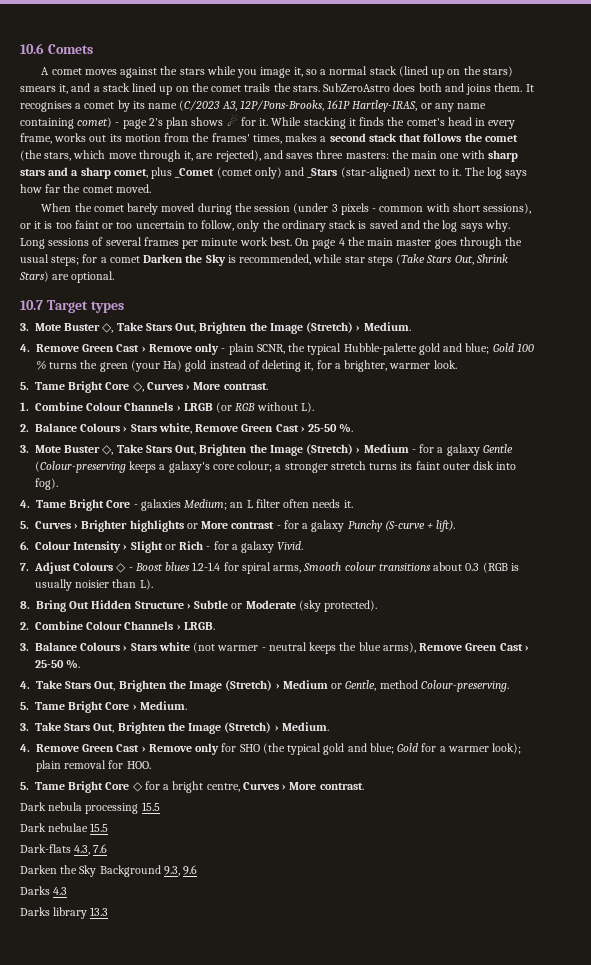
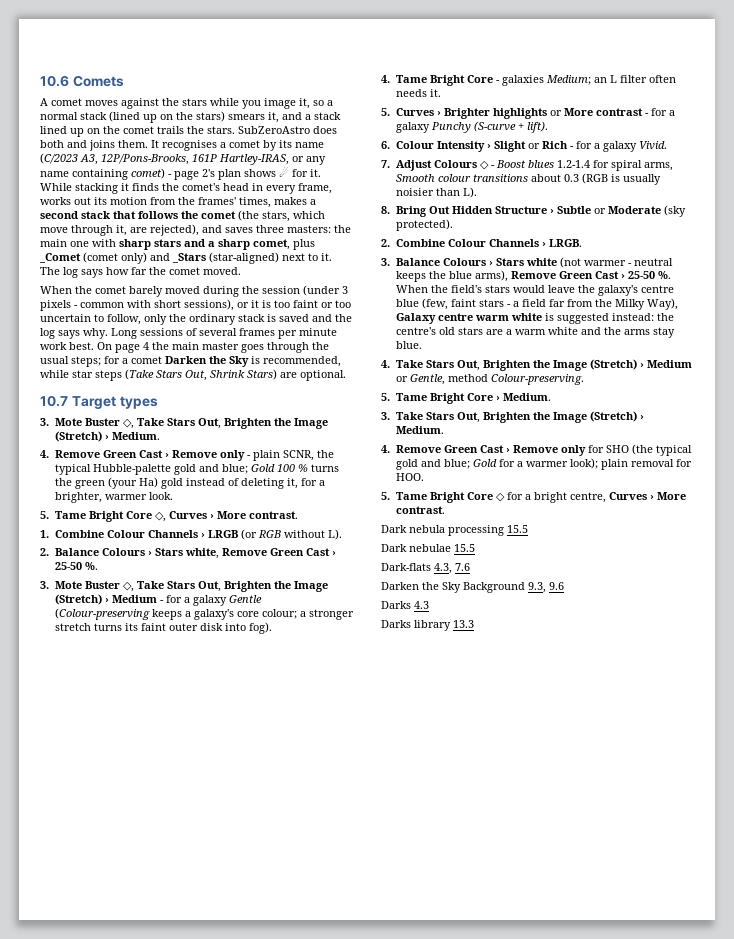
(81, 664) none -> [395,285,674,296] [395,298,678,310] [395,313,674,324] [395,327,675,338] [395,341,422,349] When the field's stars would leave the galaxy's centre blue (few, faint stars - a field far from the Milky Way), Galaxy centre warm white is suggested instead: the centre's old stars are a warm white and the arms stay blue.

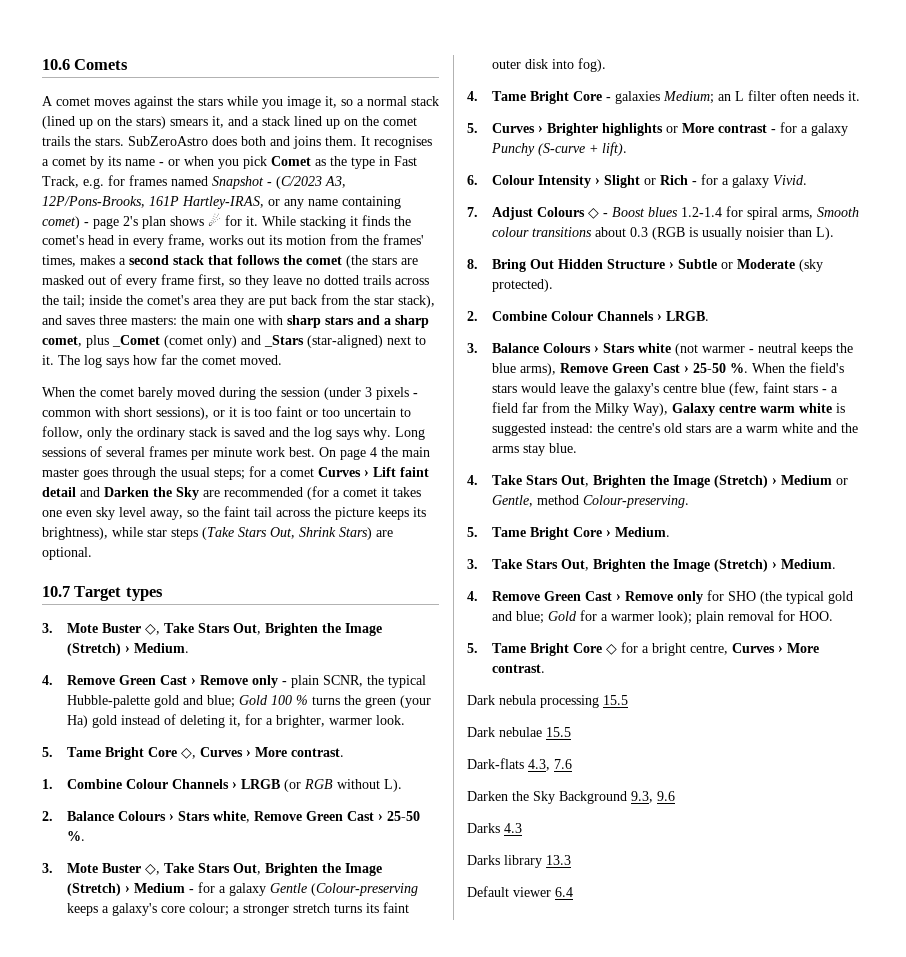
(324, 145) none -> [159,156,417,169] [42,175,272,189] - or when you pick Comet as the type in Fast Track, e.g. for frames named Snapshot -
[262,211,325,222] [40,224,199,236] stars, which move through it, are rejected), -> [372,256,418,265] [42,274,429,288] [42,294,435,308] stars are masked out of every frame first, so they leave no dotted trails across the tail; inside the comet's area they are put back from the star stack),
[165,356,341,367] Darken the Sky is recommended, -> [318,467,429,477] [42,486,421,500] [42,506,426,520] [42,527,108,540] Curves › Lift faint detail and Darken the Sky are recommended (for a comet it takes one even sky level away, so the faint tail across the picture keeps its brightness),
(474, 624) none -> [467,886,573,897] // Default viewer 6.4

